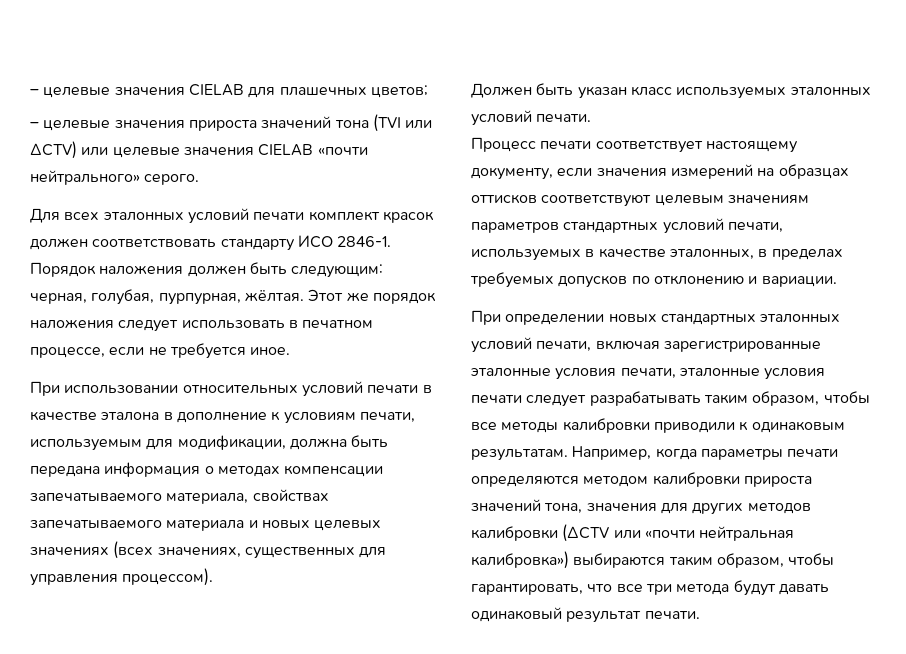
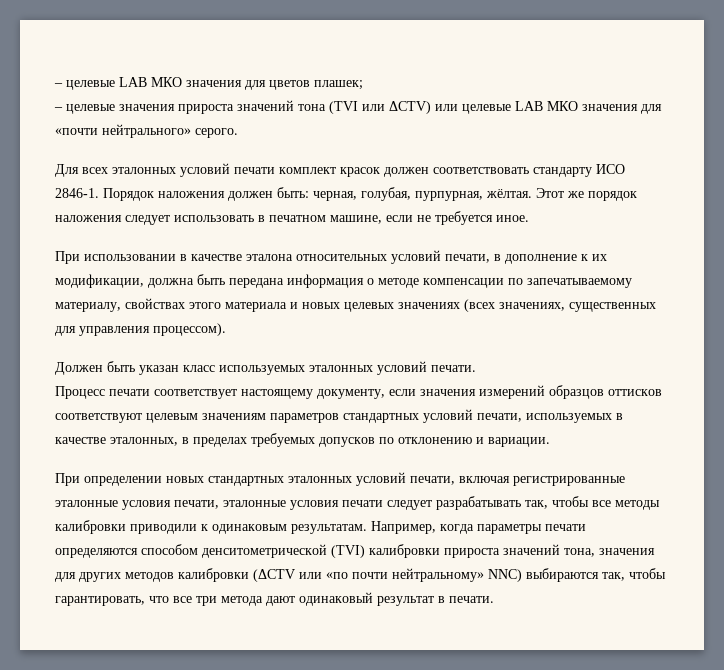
[30,84,428,98] – целевые значения CIELAB для плашечных цветов; -> [54,77,363,90] – целевые LAB МКО значения для цветов плашек;
[183,144,314,156] значения CIELAB -> [515,101,662,114] LAB МКО значения для
[249,262,384,278] быть следующим: -> [277,187,309,198] быть:
[30,347,105,358] процессе, -> [330,215,382,224] машине,
[182,381,432,397] [30,411,415,424] [30,439,174,451] относительных условий печати в качестве эталона в дополнение к условиям печати, используемым для -> [180,250,607,264] в качестве эталона относительных условий печати, в дополнение к их
[217,465,384,477] [30,489,329,504] [30,520,162,528] методах компенсации запечатываемого материала, свойствах запечатываемого -> [378,278,632,288] [55,298,221,312] методе компенсации по запечатываемому материалу, свойствах этого
[757,164,849,179] на образцах -> [549,385,604,399] образцов
[663,341,821,352] зарегистрированные -> [513,476,625,486] регистрированные
[703,391,820,406] таким образом, -> [525,500,548,509] так,
[583,476,649,487] методом -> [141,544,365,558] способом денситометрической (TVI)
[644,526,795,541] [471,551,784,569] «почти нейтральная калибровка») выбираются таким образом, -> [326,568,625,582] «по почти нейтральному» NNC) выбираются так,
[733,580,829,596] будут давать -> [266,596,295,606] дают
(642, 617) none -> [438,596,445,603] в

